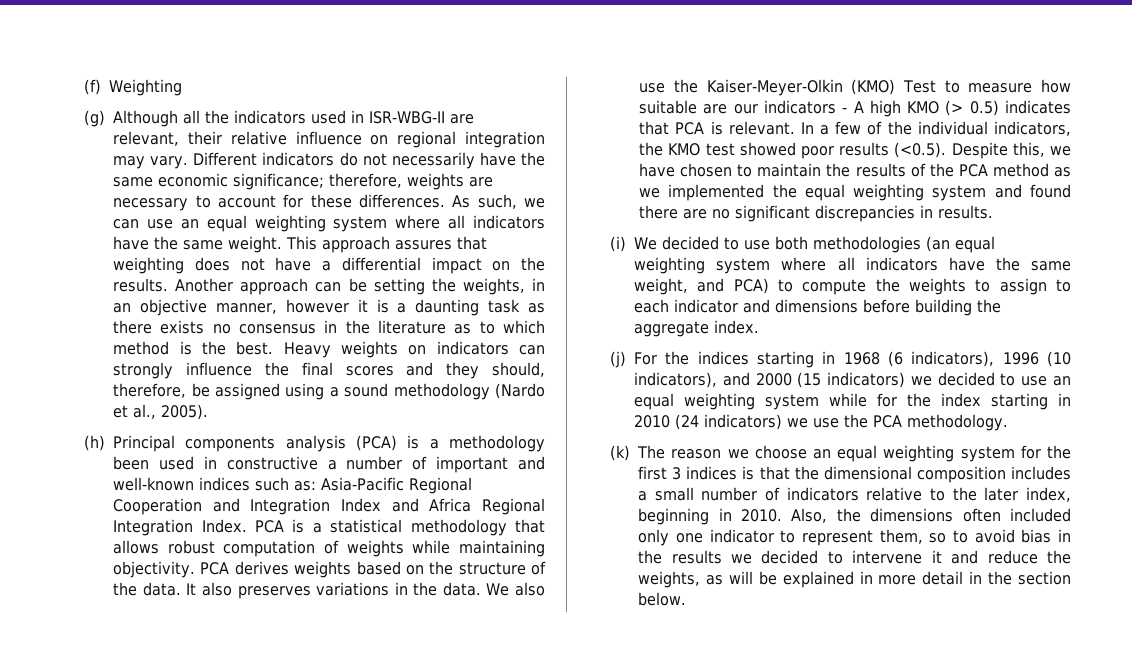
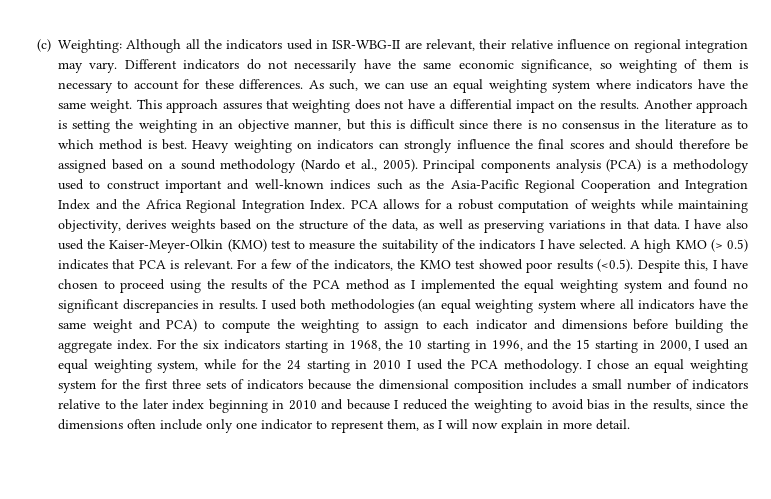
[84,79,183,96] [84,110,106,127] (f) Weighting // (g) -> [36,39,122,53] (c) Weighting:
[233,173,494,190] significance; therefore, weights are -> [521,59,748,73] significance, so weighting of them is
[448,215,466,229] all -> (631, 84) none
[315,278,367,292] can be -> [57,120,67,129] is
[462,278,525,295] weights, -> [138,119,197,133] weighting
[285,299,546,316] [113,320,205,334] however it is a daunting task as there exists -> [346,119,537,130] but this is difficult since there is
[201,341,226,355] the -> (157, 144) none
[340,341,398,358] weights -> [233,139,292,153] weighting
[446,362,545,379] [113,383,325,400] they should, therefore, be assigned using -> [635,139,749,150] [57,159,164,173] should therefore be assigned based on
[84,435,106,451] // (h) -> (418, 165) none
[113,456,428,470] been used in constructive a number of -> [57,179,160,190] used to construct
[294,481,317,491] as: -> [408,179,445,189] as the
(419, 505) none -> [121,199,140,209] the
[292,519,545,536] [113,540,160,554] is a statistical methodology that allows -> [382,199,453,209] allows for a
[113,561,230,578] objectivity. PCA -> [57,219,121,233] objectivity,
[142,582,545,599] [639,83,666,93] data. It also preserves variations in the data. We also use -> [391,219,748,233] [57,239,84,250] data, as well as preserving variations in that data. I have also used
[902,80,936,93] Test -> [270,240,291,249] test
[1041,79,1071,93] [639,100,848,114] how suitable are our indicators - -> [359,239,626,253] the suitability of the indicators I have selected.
[800,122,814,134] In -> [237,259,257,269] For
[917,121,988,135] individual -> (330, 264) none
[1050,146,1071,156] we -> [712,260,717,269] I
[757,163,822,177] maintain -> [120,279,202,293] proceed using
[639,188,661,198] we -> [411,280,416,289] I
[639,205,708,219] there are -> (729, 284) none
[610,236,771,252] // (i) We decided to use -> [261,299,297,310] I used
[634,278,689,295] weight, -> [92,319,133,333] weight
[909,278,967,295] weights -> [301,319,360,333] weighting
[610,351,627,368] // (j) -> (152, 344) none
[697,351,1071,368] [634,372,1071,388] [634,393,820,410] indices starting in 1968 (6 indicators), 1996 (10 indicators), and 2000 (15 indicators) we decided to use an equal weighting system -> [203,339,748,353] [57,359,199,373] six indicators starting in 1968, the 10 starting in 1996, and the 15 starting in 2000, I used an equal weighting system,
[941,393,982,407] index -> [287,360,302,370] 24
[675,414,840,430] (24 indicators) we use -> [406,359,443,370] I used
[610,445,807,461] // (k) The reason we choose -> [587,359,629,369] I chose
[672,466,790,480] 3 indices is that -> [171,379,351,390] three sets of indicators because
[1026,487,1071,502] index, -> [172,399,205,410] index
[740,508,828,523] 2010. Also, -> [288,399,726,413] 2010 and because I reduced the weighting to avoid bias in the results, since
[1010,508,1071,522] included -> [159,419,202,430] include
[929,529,1071,543] [638,550,1071,564] [638,571,1071,588] [638,592,687,606] so to avoid bias in the results we decided to intervene it and reduce the weights, as will be explained in more detail in the section below. -> [422,419,630,433] as I will now explain in more detail.

